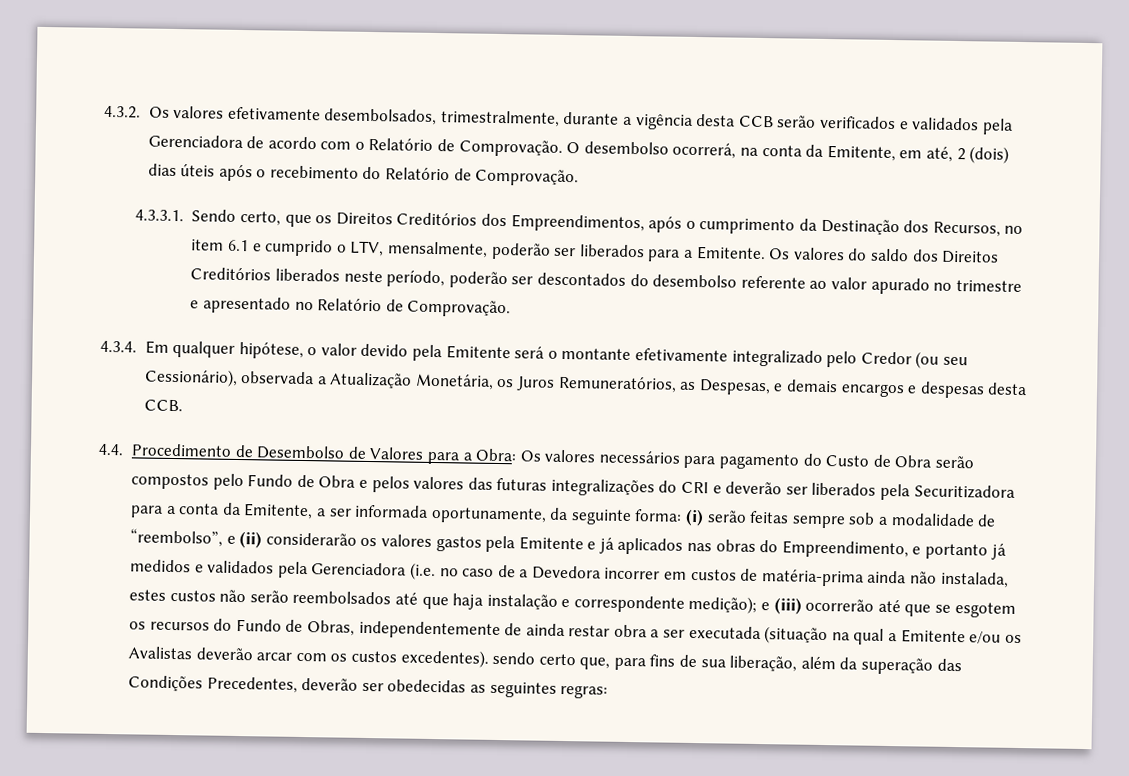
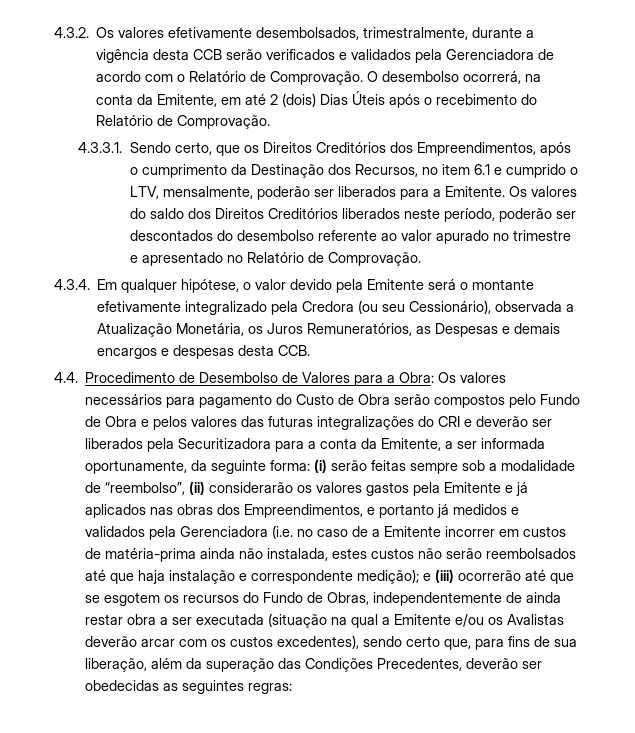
[925,146,953,162] até, -> [245,94,267,105] até
[147,163,216,177] dias úteis -> [320,90,386,105] Dias Úteis
[826,351,912,368] pelo Credor -> [271,301,355,315] pela Credora
[698,379,771,396] Despesas, -> [435,323,499,337] Despesas
[226,535,236,544] e -> (186, 488) none
[759,540,909,559] do Empreendimento, -> [217,504,364,518] dos Empreendimentos,
[531,565,601,580] Devedora -> [384,526,442,537] Emitente
[400,649,489,668] excedentes). -> [277,635,360,649] excedentes),

